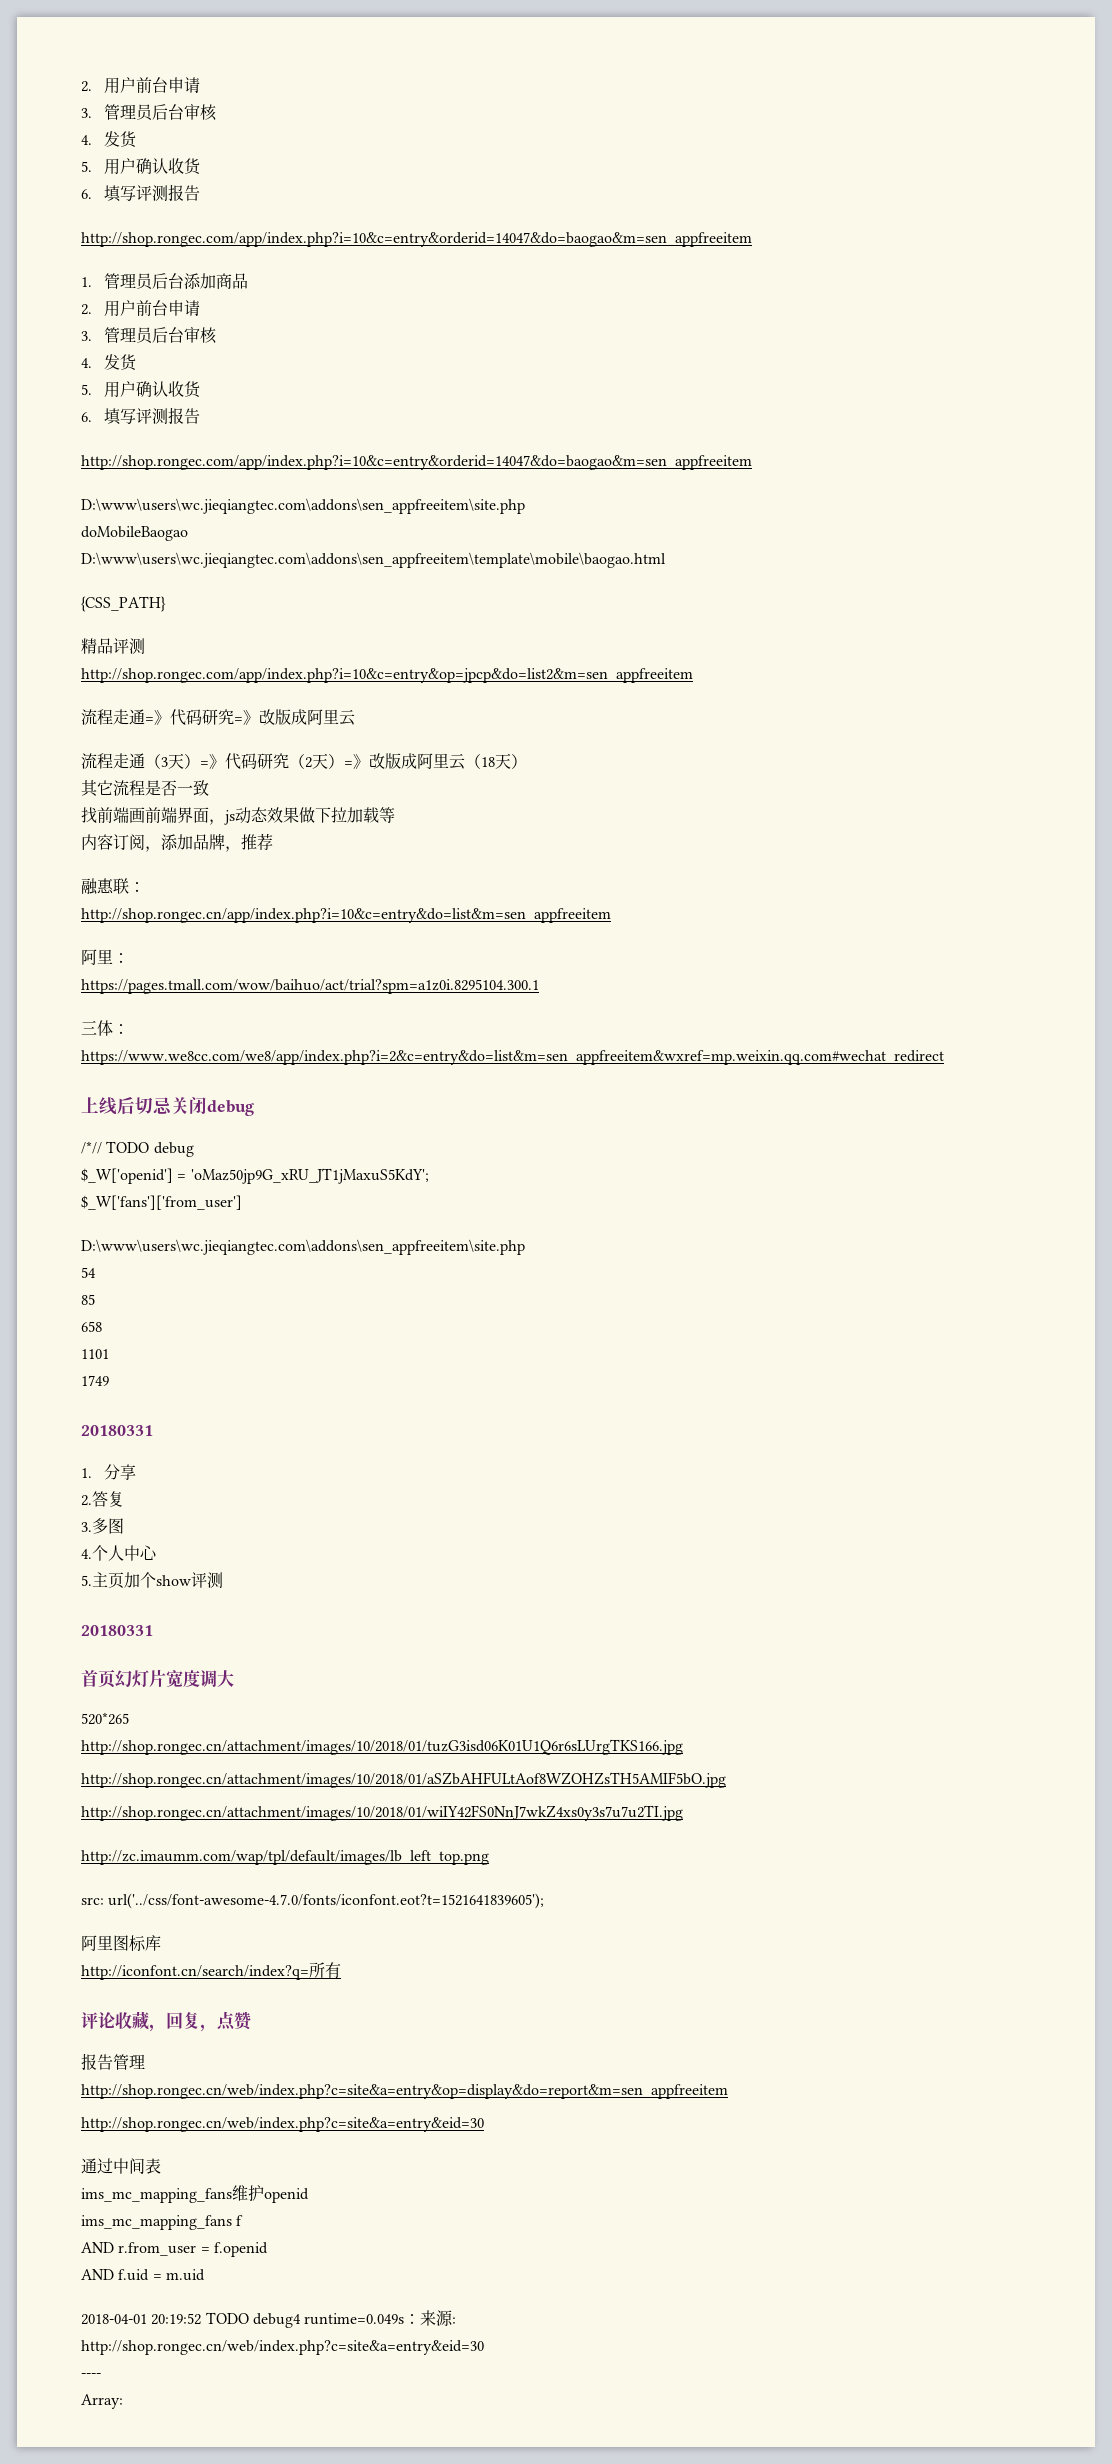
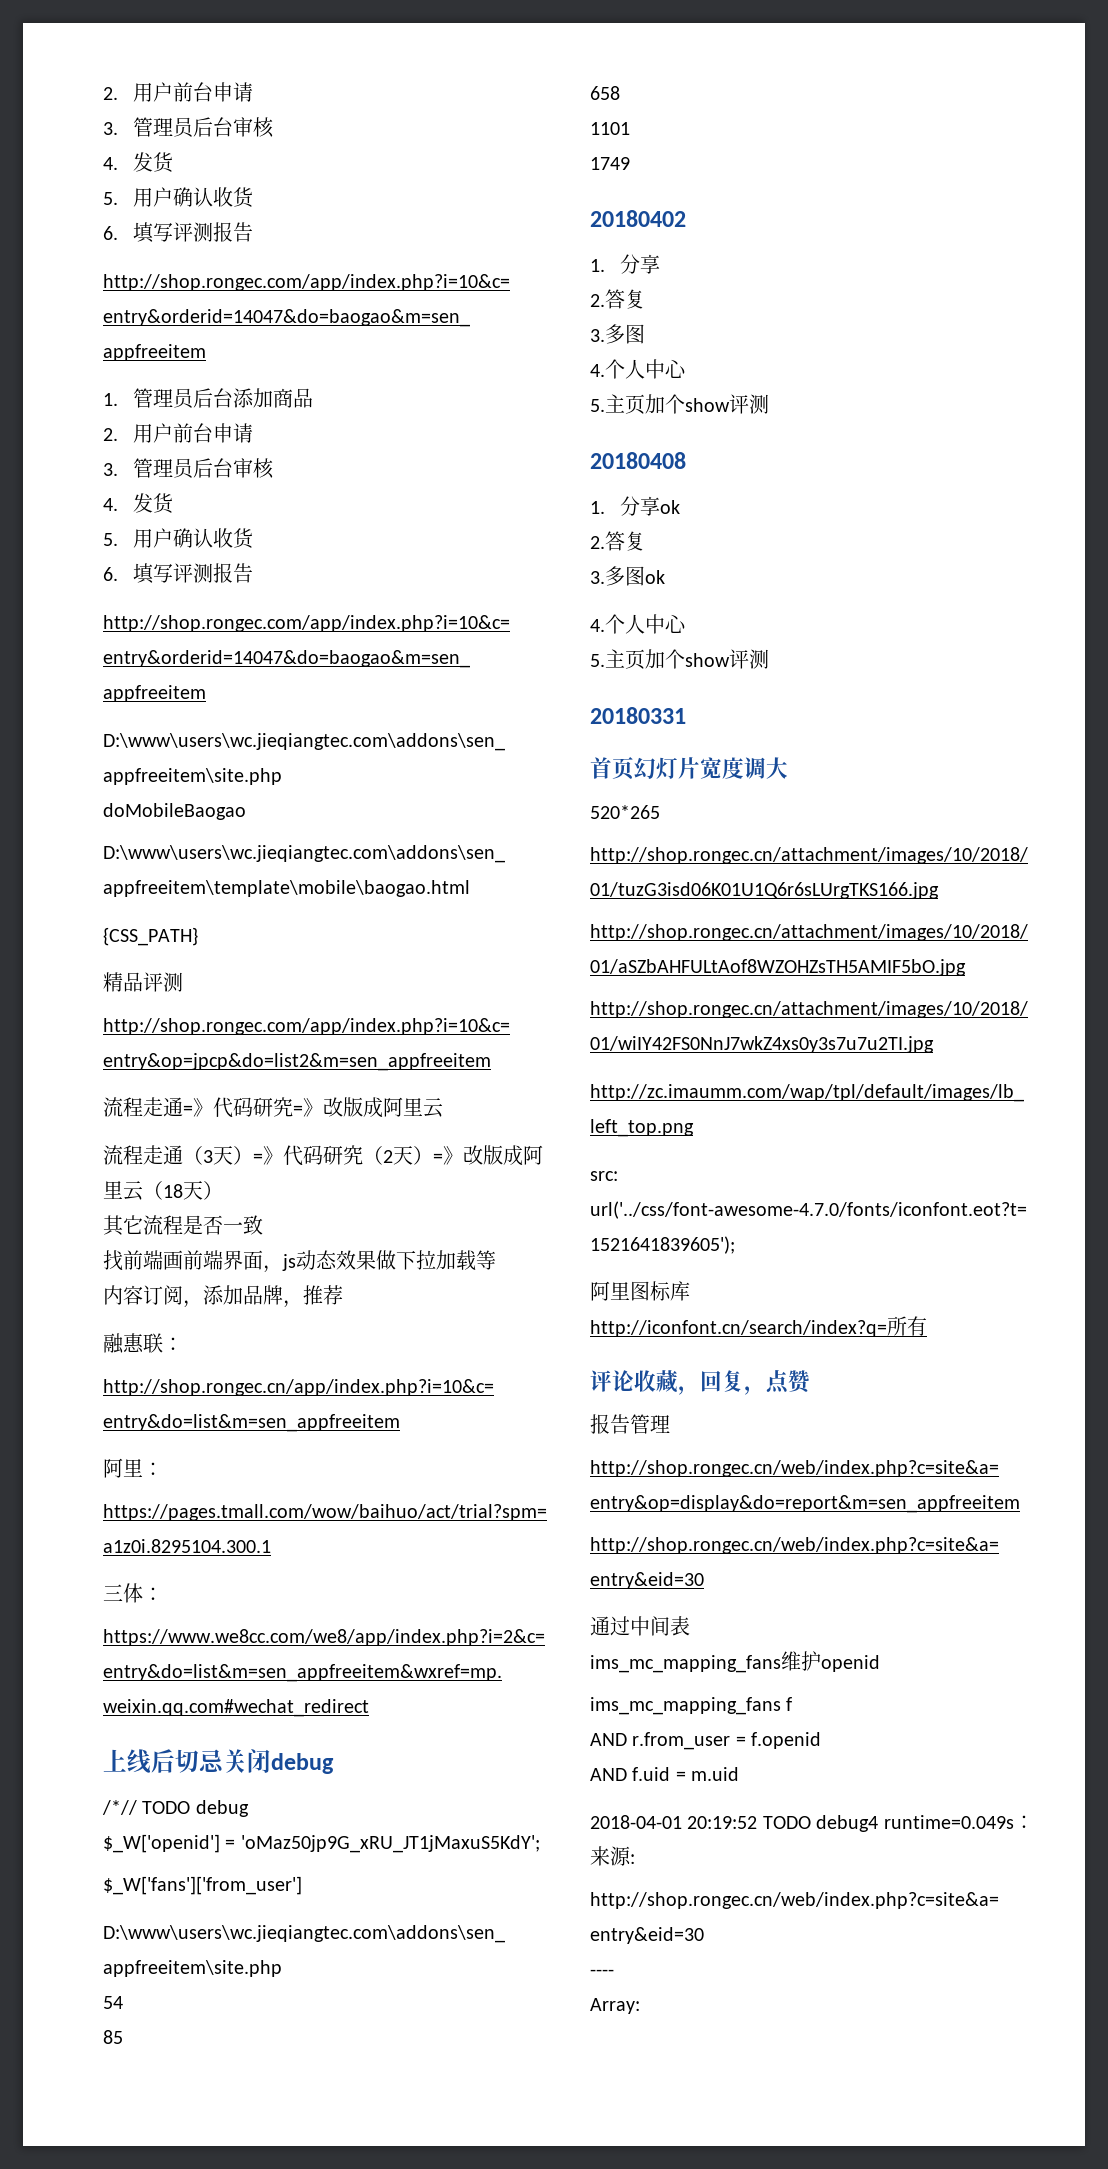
[81,1425,153,1436] 20180331 -> [590,210,686,227] 20180402
(223, 1580) none -> [590,452,686,469] [590,496,681,516] [590,531,645,551] [590,566,665,586] [590,614,687,634] [590,649,769,669] // 20180408 // 1.分享ok // 2.答复 // 3.多图ok // 4.个人中心 // 5.主页加个show评测

